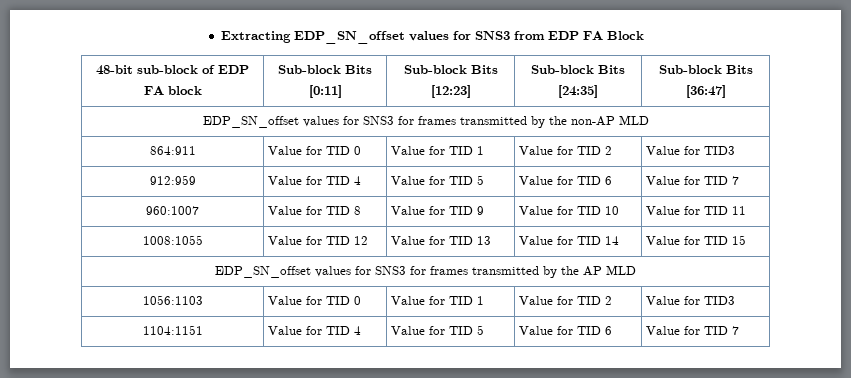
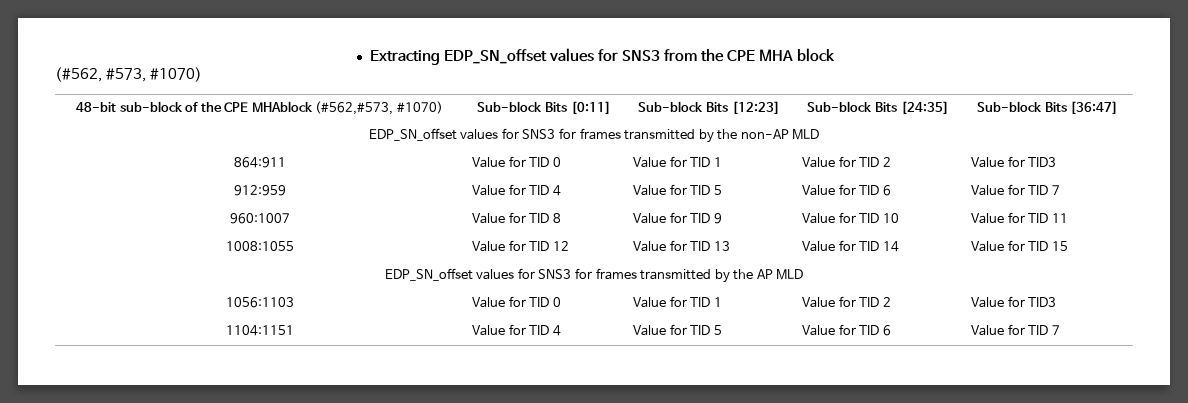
[548,31,645,40] [96,65,249,75] [143,86,202,95] EDP FA Block // 48-bit sub-block of EDP FA block -> [700,48,835,62] [55,67,202,82] [76,101,443,115] the CPE MHA block // (#562, #573, #1070) // 48-bit sub-block of the CPE MHAblock (#562,#573, #1070)

